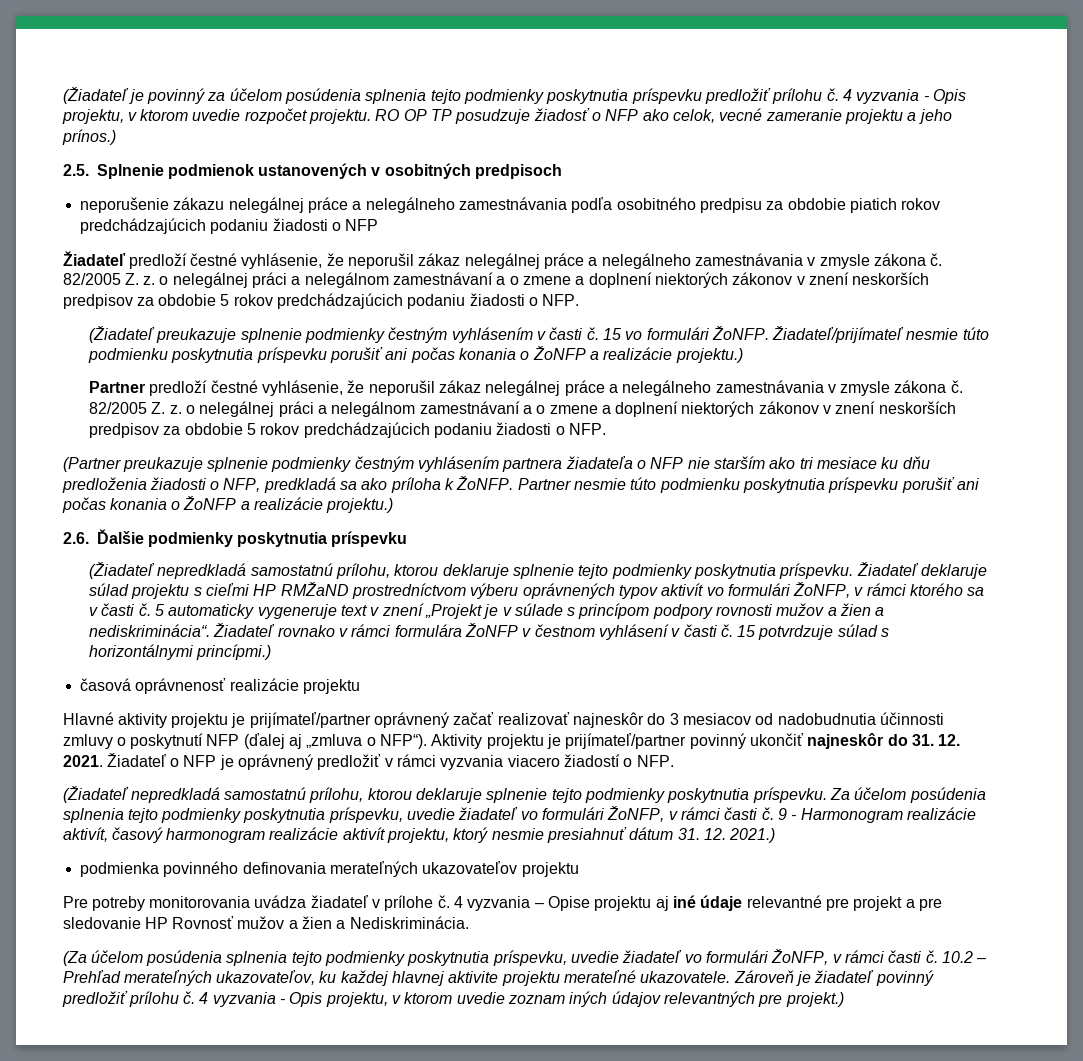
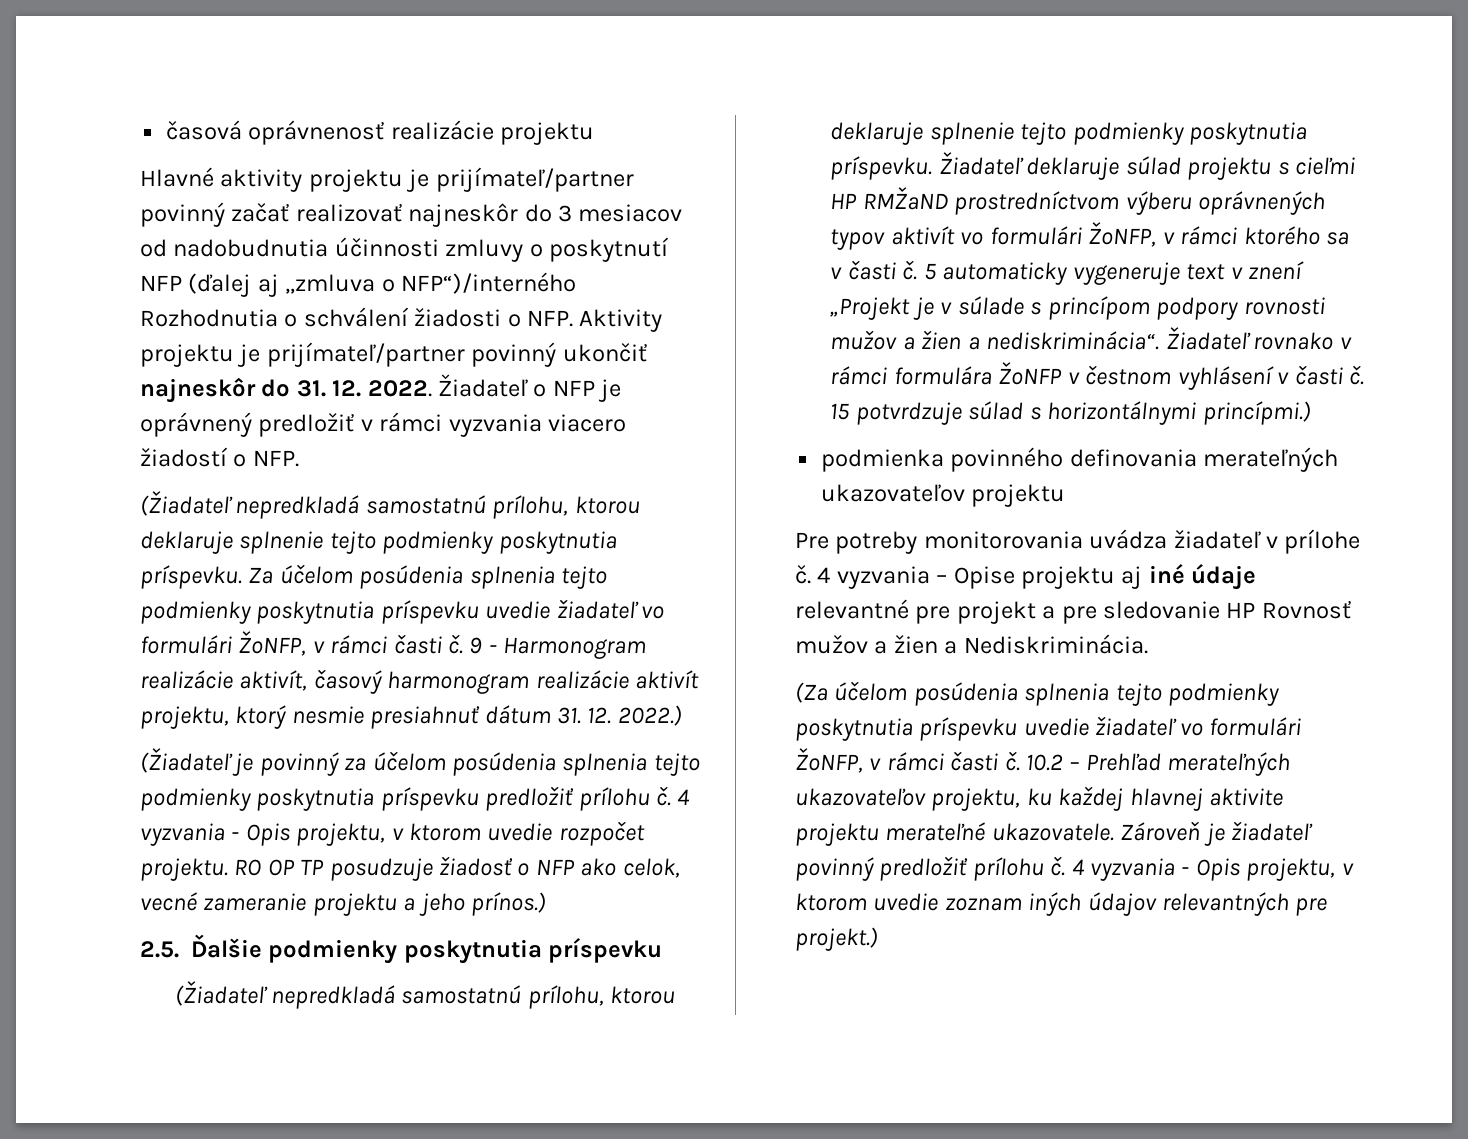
(62, 95) none -> [165,120,595,145] [139,167,634,192] [139,202,683,227] [139,237,669,262] [139,272,576,297] [139,307,663,332] [139,342,647,367] [139,374,622,403] [139,412,626,437] [139,447,299,467] [139,491,640,519] [139,531,617,554] [139,564,607,589] [139,599,664,624] [139,631,647,659] [139,669,699,694] [139,705,682,729] časová oprávnenosť realizácie projektu // Hlavné aktivity projektu je prijímateľ/partner povinný začať realizovať najneskôr do 3 mesiacov od nadobudnutia účinnosti zmluvy o poskytnutí NFP (ďalej aj „zmluva o NFP“)/interného Rozhodnutia o schválení žiadosti o NFP. Aktivity projektu je prijímateľ/partner povinný ukončiť najneskôr do 31. 12. 2022. Žiadateľ o NFP je oprávnený predložiť v rámci vyzvania viacero žiadostí o NFP. // (Žiadateľ nepredkladá samostatnú prílohu, ktorou deklaruje splnenie tejto podmienky poskytnutia príspevku. Za účelom posúdenia splnenia tejto podmienky poskytnutia príspevku uvedie žiadateľ vo formulári ŽoNFP, v rámci časti č. 9 - Harmonogram realizácie aktivít, časový harmonogram realizácie aktivít projektu, ktorý nesmie presiahnuť dátum 31. 12. 2022.) //
[96,163,563,179] [80,197,941,213] [80,218,379,234] [62,251,943,269] [62,272,930,288] [62,293,580,309] [88,326,989,343] [87,346,743,363] [88,380,963,396] [88,401,956,417] [88,422,606,438] [62,456,930,472] [61,476,979,493] [61,496,394,513] [62,532,89,544] Splnenie podmienok ustanovených v osobitných predpisoch // neporušenie zákazu nelegálnej práce a nelegálneho zamestnávania podľa osobitného predpisu za obdobie piatich rokov predchádzajúcich podaniu žiadosti o NFP // Žiadateľ predloží čestné vyhlásenie, že neporušil zákaz nelegálnej práce a nelegálneho zamestnávania v zmysle zákona č. 82/2005 Z. z. o nelegálnej práci a nelegálnom zamestnávaní a o zmene a doplnení niektorých zákonov v znení neskorších predpisov za obdobie 5 rokov predchádzajúcich podaniu žiadosti o NFP. // (Žiadateľ preukazuje splnenie podmienky čestným vyhlásením v časti č. 15 vo formulári ŽoNFP. Žiadateľ/prijímateľ nesmie túto podmienku poskytnutia príspevku porušiť ani počas konania o ŽoNFP a realizácie projektu.) // Partner predloží čestné vyhlásenie, že neporušil zákaz nelegálnej práce a nelegálneho zamestnávania v zmysle zákona č. 82/2005 Z. z. o nelegálnej práci a nelegálnom zamestnávaní a o zmene a doplnení niektorých zákonov v znení neskorších predpisov za obdobie 5 rokov predchádzajúcich podaniu žiadosti o NFP. // (Partner preukazuje splnenie podmienky čestným vyhlásením partnera žiadateľa o NFP nie starším ako tri mesiace ku dňu predloženia žiadosti o NFP, predkladá sa ako príloha k ŽoNFP. Partner nesmie túto podmienku poskytnutia príspevku porušiť ani počas konania o ŽoNFP a realizácie projektu.) // 2.6. -> (179, 949) none
[80,678,361,694] [62,712,944,728] [62,733,961,749] [62,753,674,770] [62,786,986,803] [62,806,976,823] [62,827,776,843] // časová oprávnenosť realizácie projektu // Hlavné aktivity projektu je prijímateľ/partner oprávnený začať realizovať najneskôr do 3 mesiacov od nadobudnutia účinnosti zmluvy o poskytnutí NFP (ďalej aj „zmluva o NFP“). Aktivity projektu je prijímateľ/partner povinný ukončiť najneskôr do 31. 12. 2021. Žiadateľ o NFP je oprávnený predložiť v rámci vyzvania viacero žiadostí o NFP. // (Žiadateľ nepredkladá samostatnú prílohu, ktorou deklaruje splnenie tejto podmienky poskytnutia príspevku. Za účelom posúdenia splnenia tejto podmienky poskytnutia príspevku, uvedie žiadateľ vo formulári ŽoNFP, v rámci časti č. 9 - Harmonogram realizácie aktivít, časový harmonogram realizácie aktivít projektu, ktorý nesmie presiahnuť dátum 31. 12. 2021.) -> (1311, 413) none
[492,950,567,966] príspevku, -> [919,717,1018,741] príspevku
[216,970,316,985] ukazovateľov, -> [794,788,1021,811] ukazovateľov projektu,

